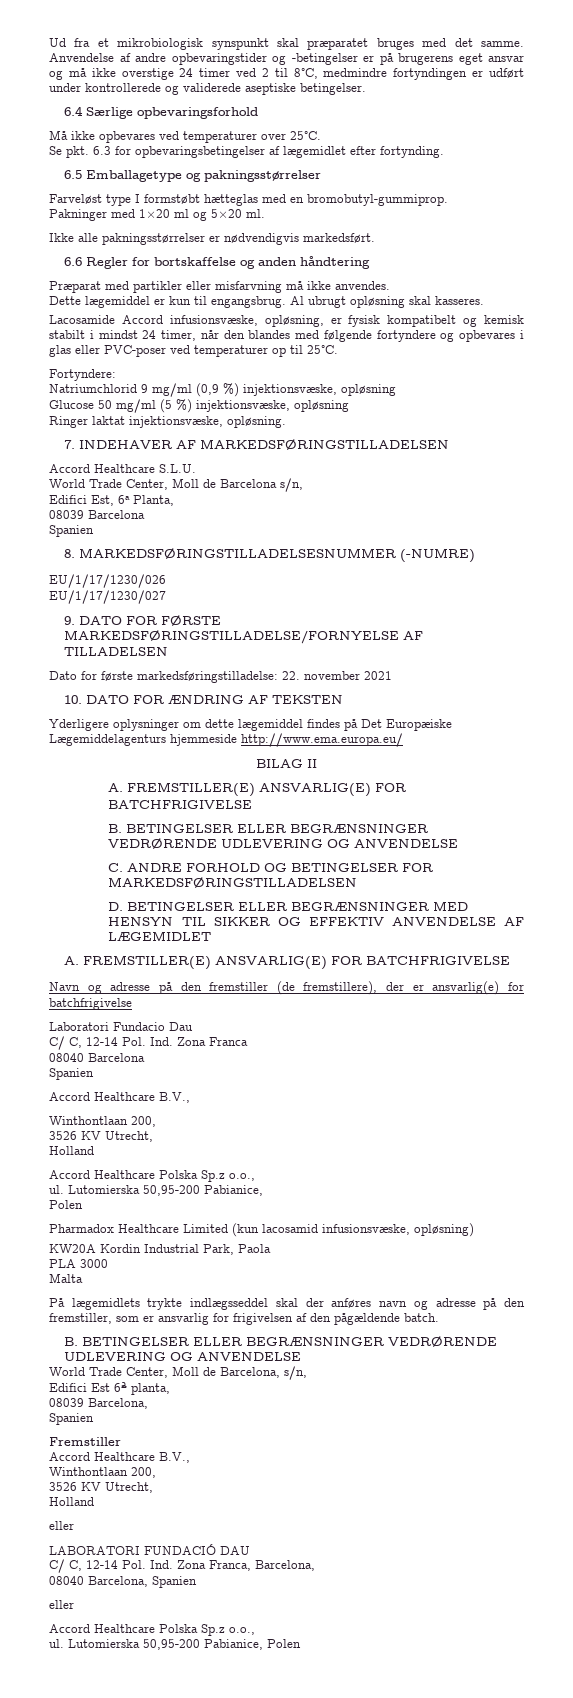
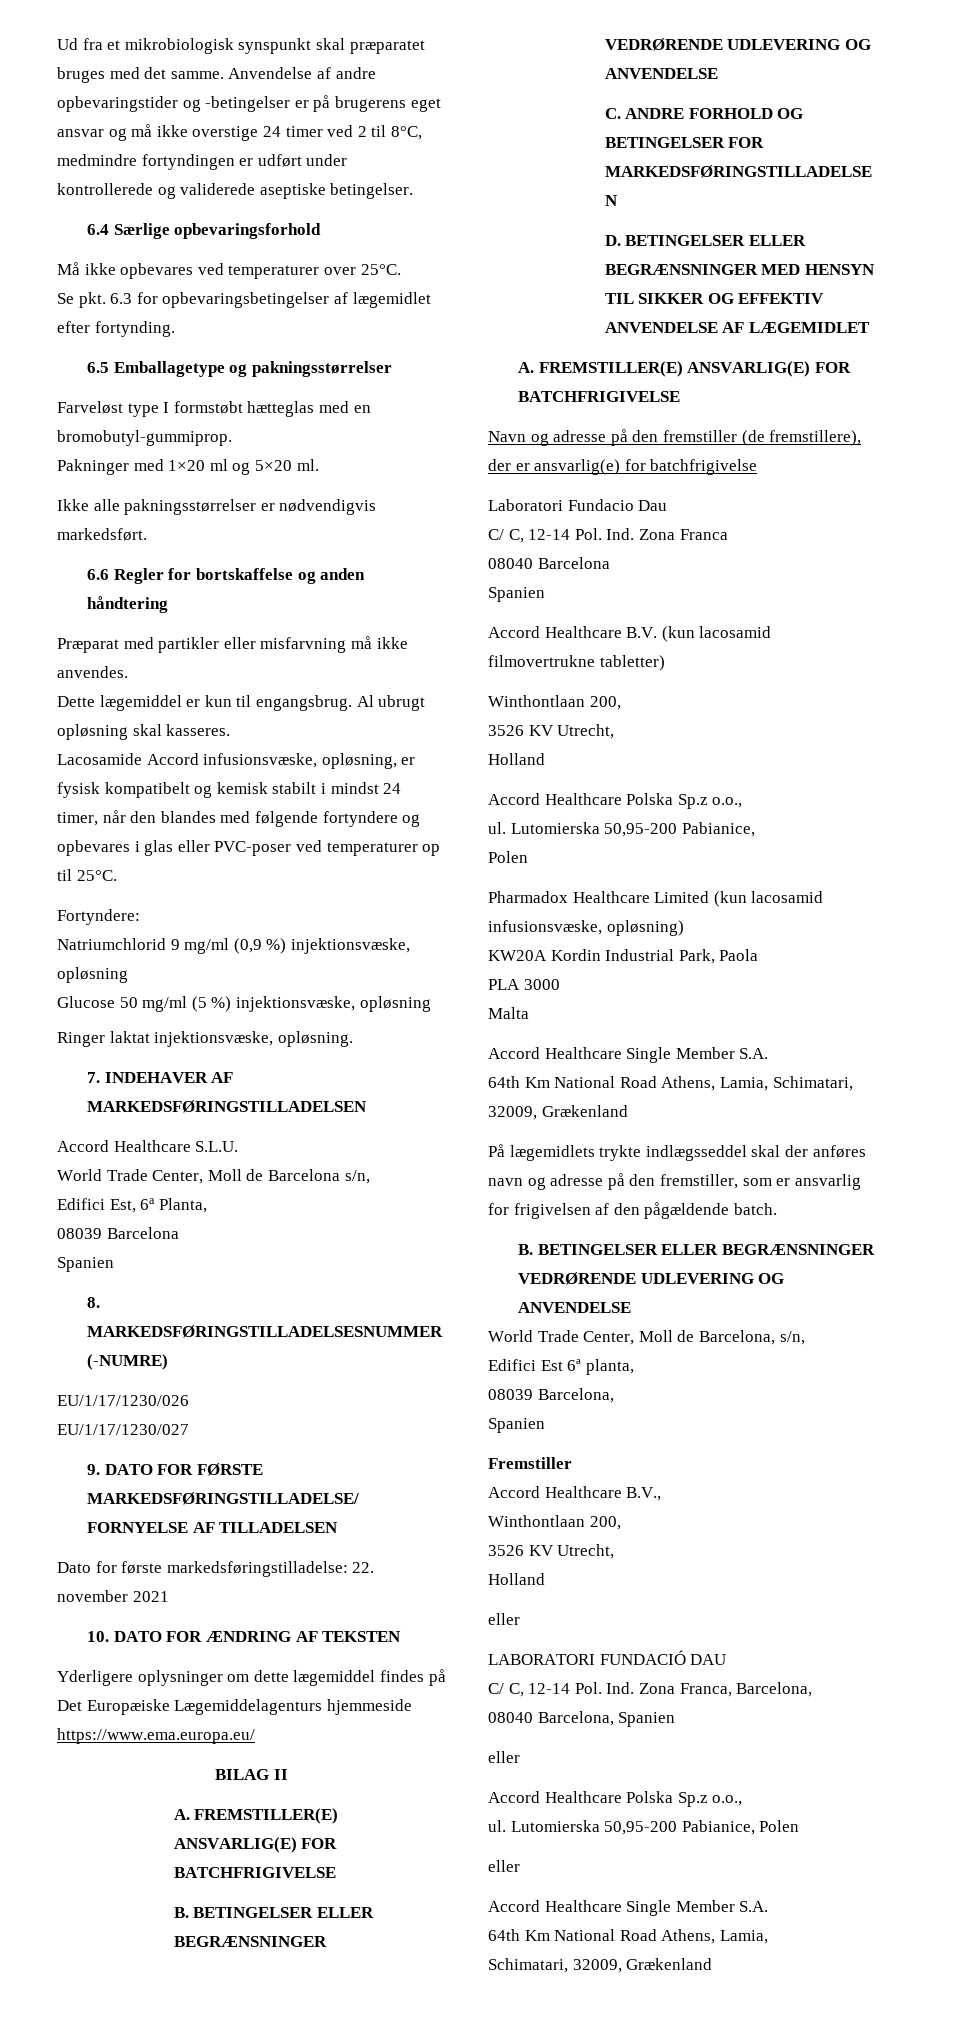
[241,733,403,747] http://www.ema.europa.eu/ -> [57,1728,255,1744] https://www.ema.europa.eu/
[159,1092,190,1103] B.V., -> [626,626,772,642] [488,655,665,671] B.V. (kun lacosamid filmovertrukne tabletter)
(83, 1278) none -> [488,1047,769,1063] [488,1076,853,1091] [488,1105,628,1120] // Accord Healthcare Single Member S.A. // 64th Km National Road Athens, Lamia, Schimatari, 32009, Grækenland
(301, 1643) none -> [488,1860,520,1872] [488,1900,769,1916] [488,1929,768,1944] [488,1958,713,1973] // eller // Accord Healthcare Single Member S.A. // 64th Km National Road Athens, Lamia, // Schimatari, 32009, Grækenland

